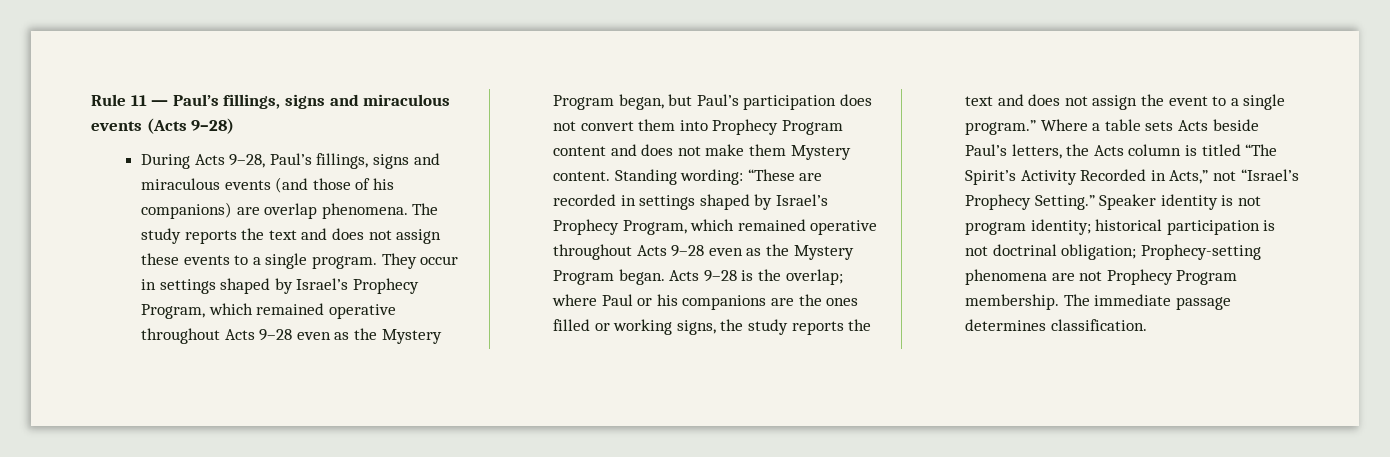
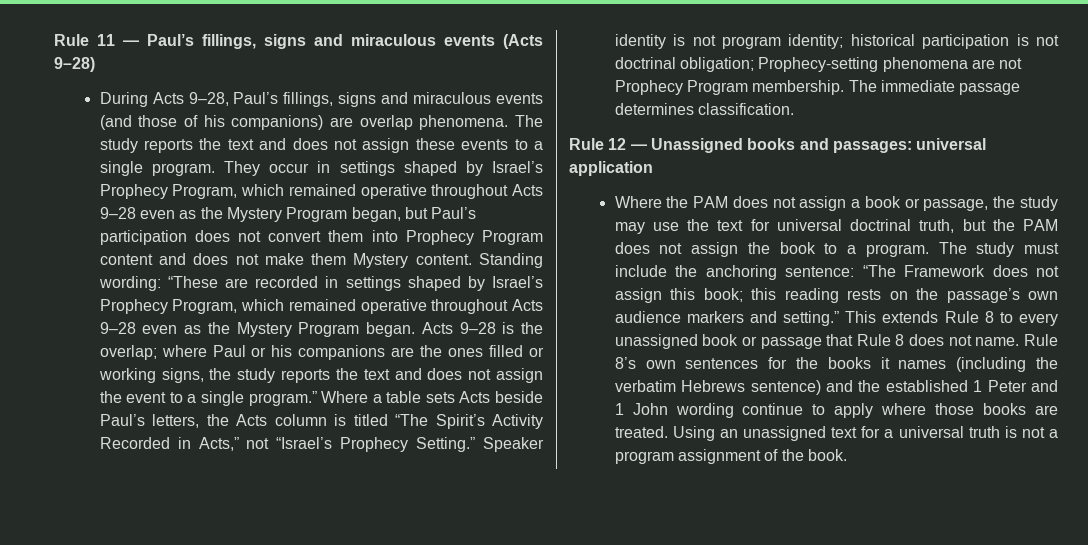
(1147, 325) none -> [569,138,987,153] [569,161,653,176] [614,196,1058,211] [614,219,1058,234] [614,242,1059,257] [614,265,1059,280] [614,288,1058,303] [614,311,1058,326] [614,334,1058,349] [614,357,1058,372] [614,380,1058,395] [614,403,1058,418] [614,426,1058,441] [614,449,847,464] // Rule 12 — Unassigned books and passages: universal application // Where the PAM does not assign a book or passage, the study may use the text for universal doctrinal truth, but the PAM does not assign the book to a program. The study must include the anchoring sentence: “The Framework does not assign this book; this reading rests on the passage’s own audience markers and setting.” This extends Rule 8 to every unassigned book or passage that Rule 8 does not name. Rule 8’s own sentences for the books it names (including the verbatim Hebrews sentence) and the established 1 Peter and 1 John wording continue to apply where those books are treated. Using an unassigned text for a universal truth is not a program assignment of the book.

